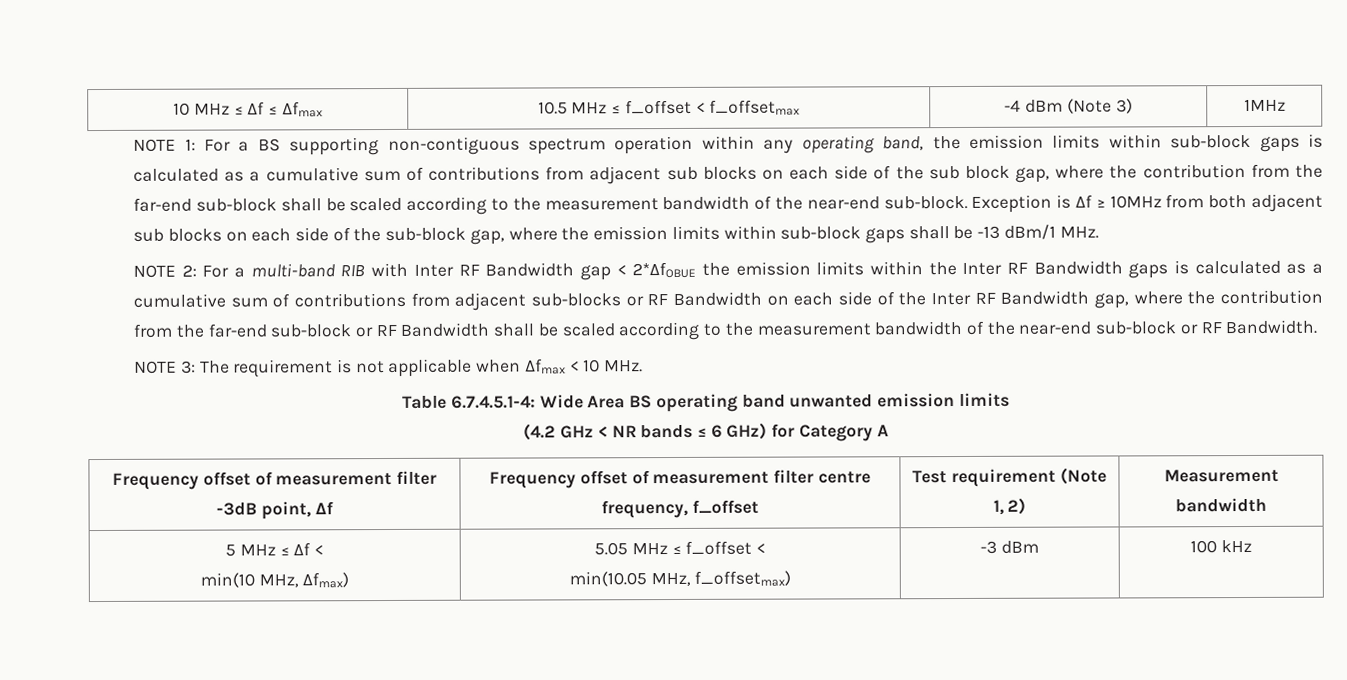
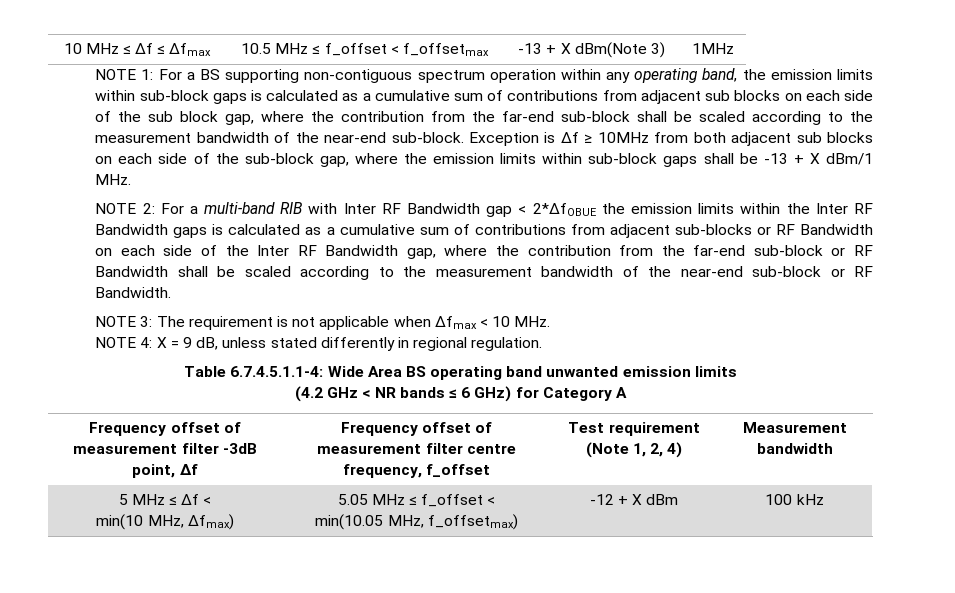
[1004,98,1112,114] -4 dBm (Note -> [518,42,647,58] -13 + X dBm(Note
(1001, 232) none -> [793,153,820,164] + X
(644, 366) none -> [95,337,543,351] // NOTE 4: X = 9 dB, unless stated differently in regional regulation.
[450,395,536,409] 6.7.4.5.1-4: -> [230,366,324,377] 6.7.4.5.1.1-4:
[1007,497,1027,515] 2) -> [650,442,683,458] 2, 4)
[980,540,998,554] -3 -> [589,494,643,505] -12 + X

